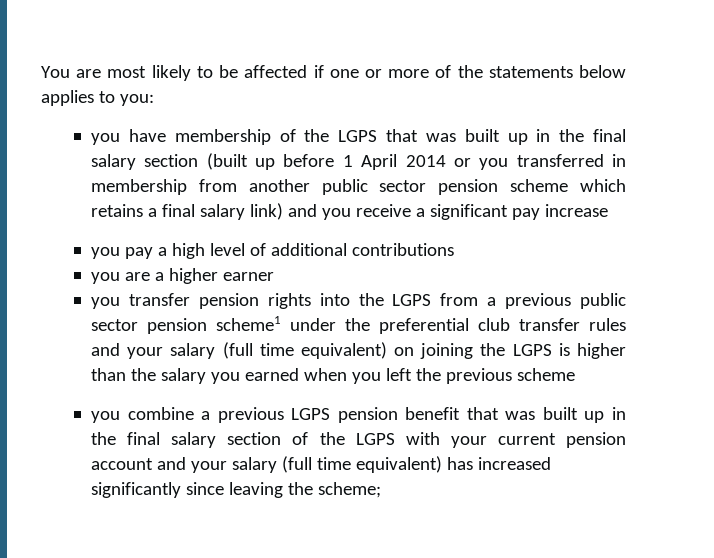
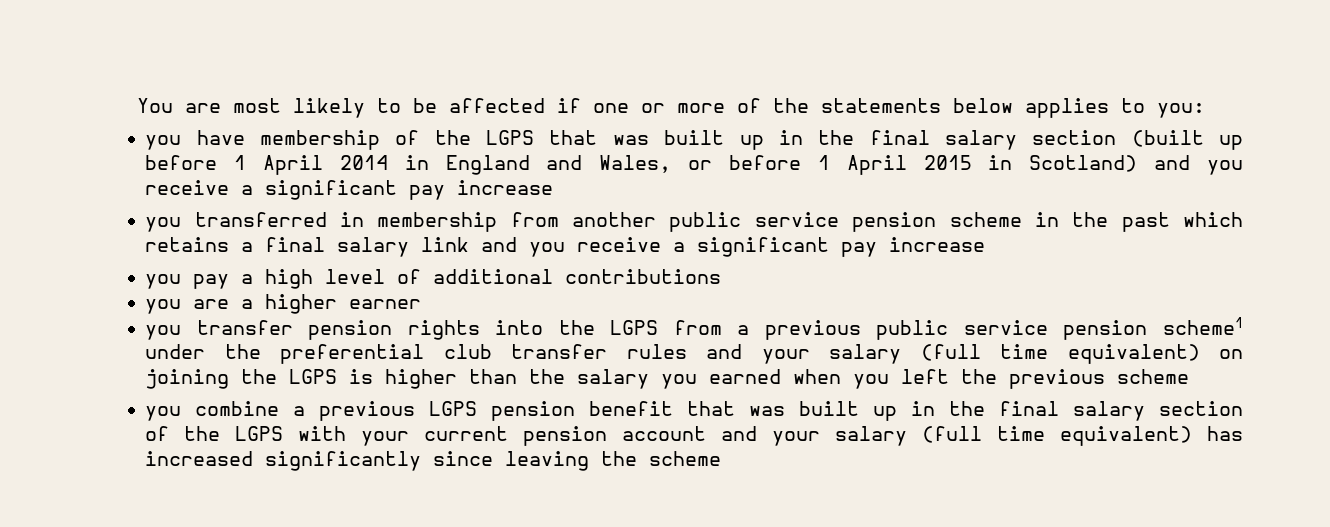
[453,158,471,167] or -> [404,155,1243,175] [145,180,554,200] in England and Wales, or before 1 April 2015 in Scotland) and you receive a significant pay increase //
[379,180,427,192] sector -> [754,212,839,227] service
(569, 185) none -> [1034,212,1170,232] in the past
[249,203,283,220] link) -> [421,237,470,252] link
[91,319,139,331] sector -> [963,320,1048,335] service
[317,482,381,498] scheme; -> [649,451,722,466] scheme

